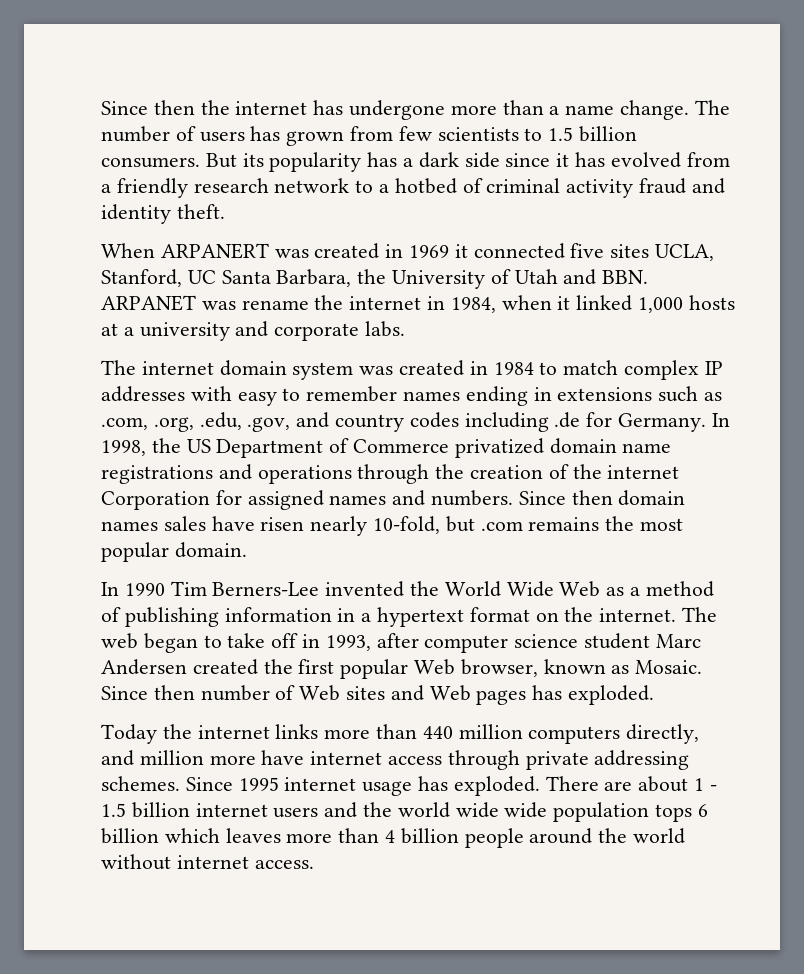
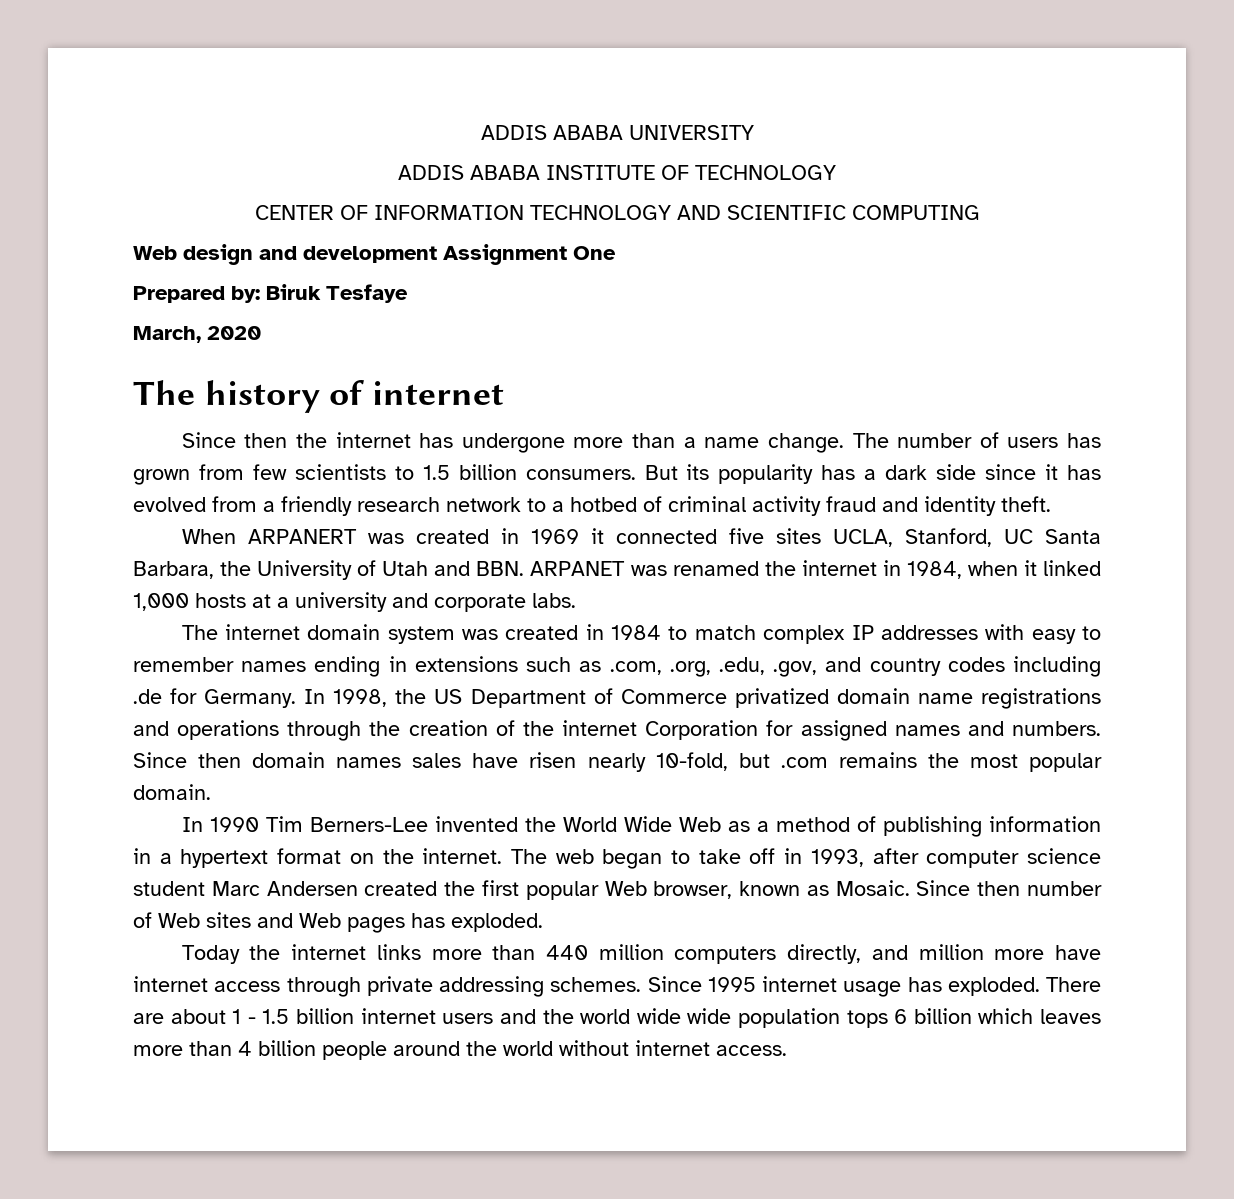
(101, 108) none -> [480,125,754,140] [398,165,836,180] [254,205,980,220] [133,244,616,265] [133,284,408,303] [133,326,261,343] [133,380,505,413] ADDIS ABABA UNIVERSITY // ADDIS ABABA INSTITUTE OF TECHNOLOGY // CENTER OF INFORMATION TECHNOLOGY AND SCIENTIFIC COMPUTING // Web design and development Assignment One // Prepared by: Biruk Tesfaye // March, 2020 // The history of internet //
[241,300,309,310] rename -> [672,561,759,576] renamed

